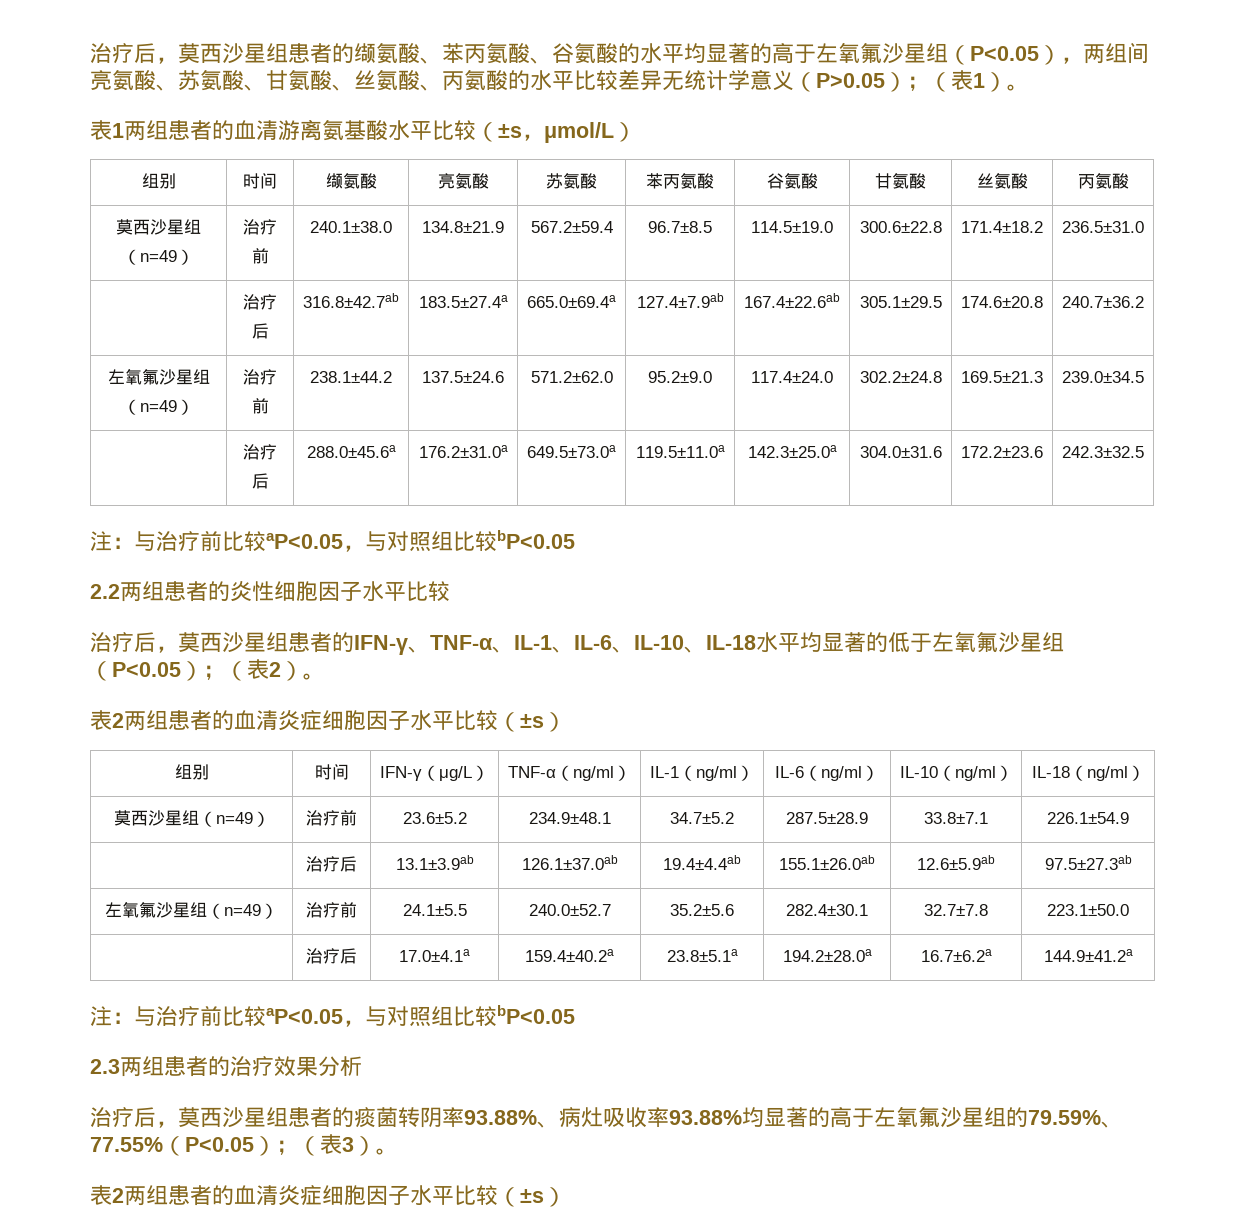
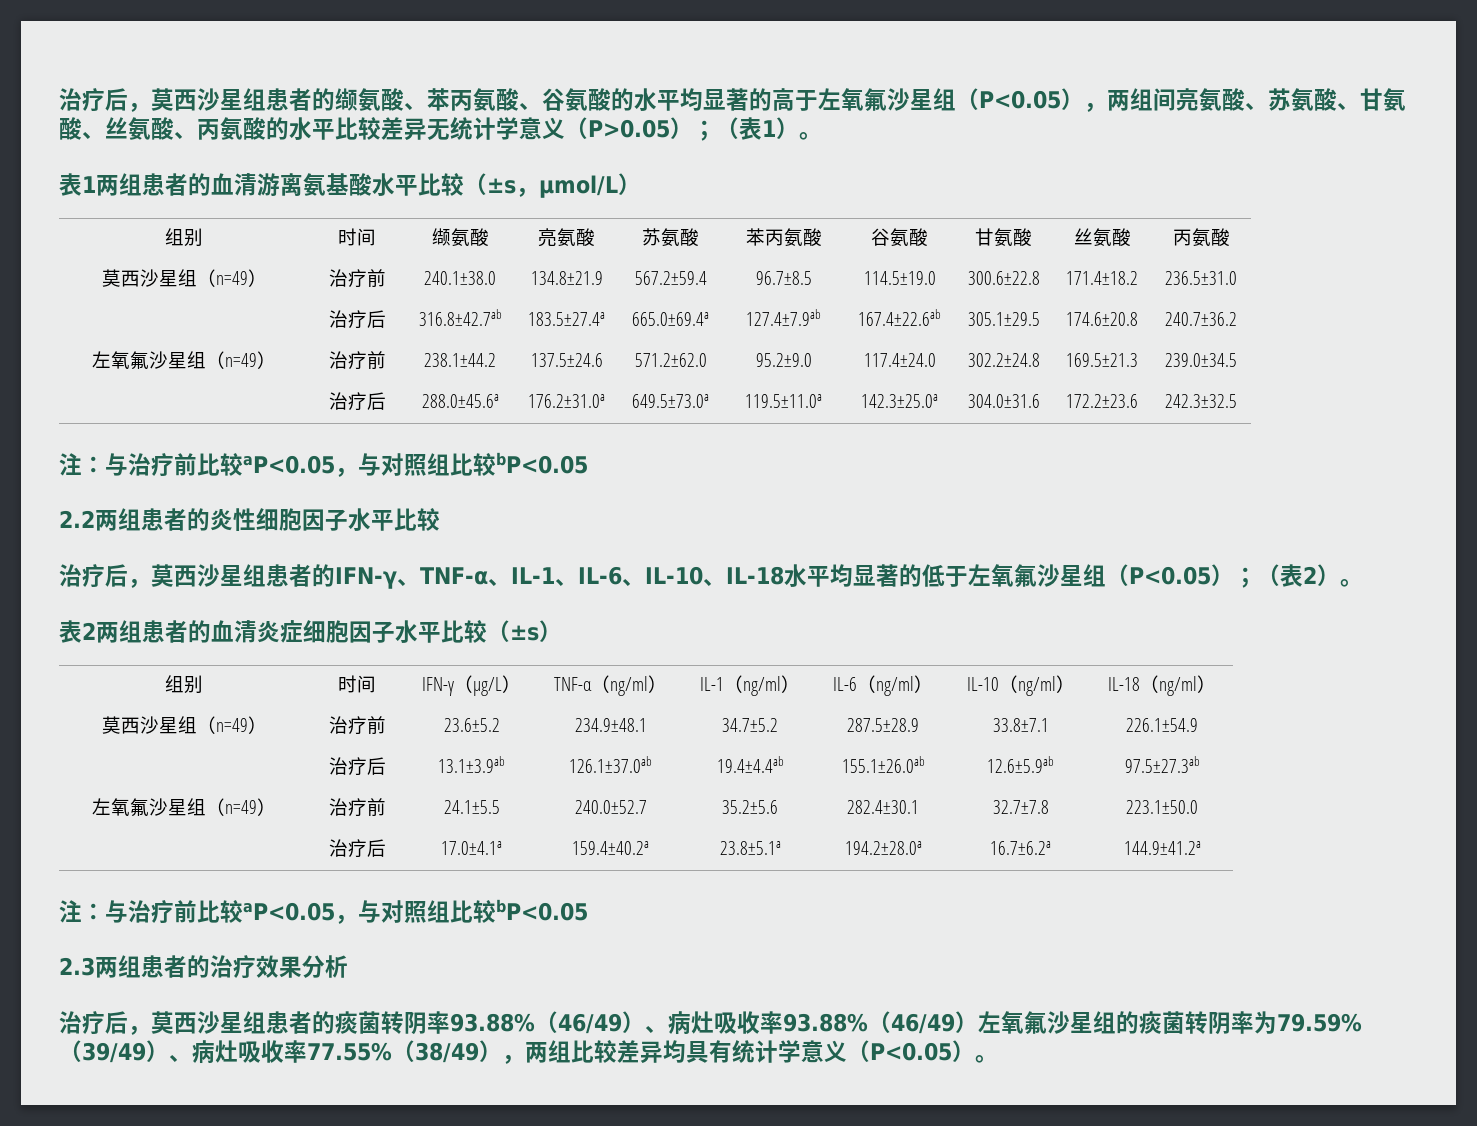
(537, 1117) none -> [535,1011,645,1034] （46/49）
[742,1107,874,1128] 均显著的高于 -> [868,1011,978,1034] （46/49）
[1028,1110,1123,1128] [90,1134,398,1156] [90,1185,566,1207] 79.59%、77.55%（P<0.05）；（表3）。 // 表2两组患者的血清炎症细胞因子水平比较（±s） -> [1139,1011,1362,1035] [59,1040,998,1064] 痰菌转阴率为79.59%（39/49）、病灶吸收率77.55%（38/49），两组比较差异均具有统计学意义（P<0.05）。

